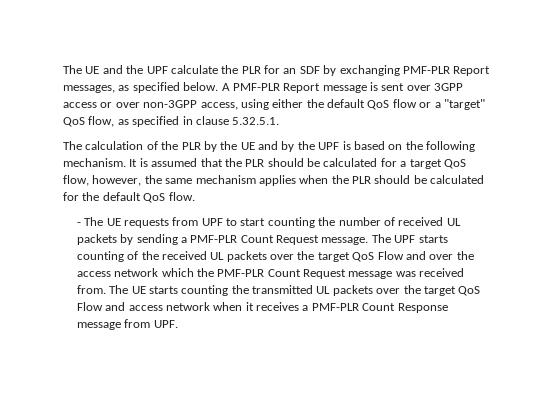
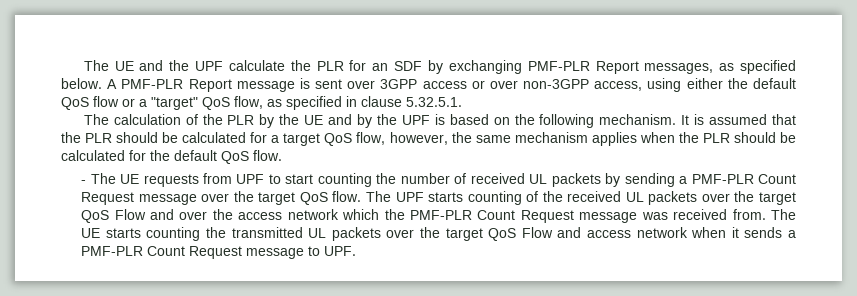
[321,237,369,245] message. -> [138,191,362,205] message over the target QoS flow.
[256,302,448,313] [76,319,151,330] receives a PMF-PLR Count Response message from -> [744,227,796,238] [81,246,321,259] sends a PMF-PLR Count Request message to

